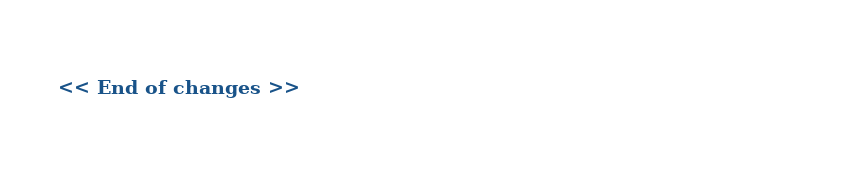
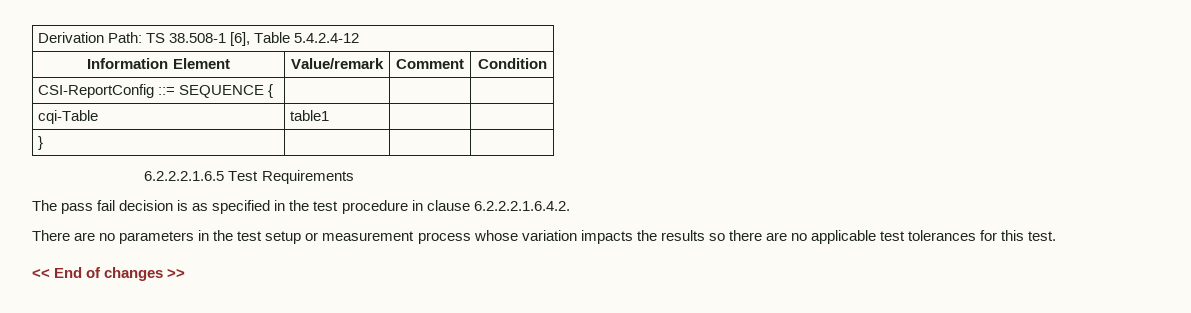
(58, 88) none -> [38,32,360,46] [87,58,230,69] [291,58,384,69] [396,59,464,69] [477,58,547,69] [38,84,274,98] [38,110,99,124] [290,110,330,121] [38,136,44,150] [144,170,354,184] [32,200,570,214] [32,230,1057,244] Derivation Path: TS 38.508-1 [6], Table 5.4.2.4-12 // Information Element | Value/remark | Comment | Condition // CSI-ReportConfig ::= SEQUENCE { | | | // cqi-Table | table1 | | // } | | | // 6.2.2.2.1.6.5 Test Requirements // The pass fail decision is as specified in the test procedure in clause 6.2.2.2.1.6.4.2. // There are no parameters in the test setup or measurement process whose variation impacts the results so there are no applicable test tolerances for this test. //

